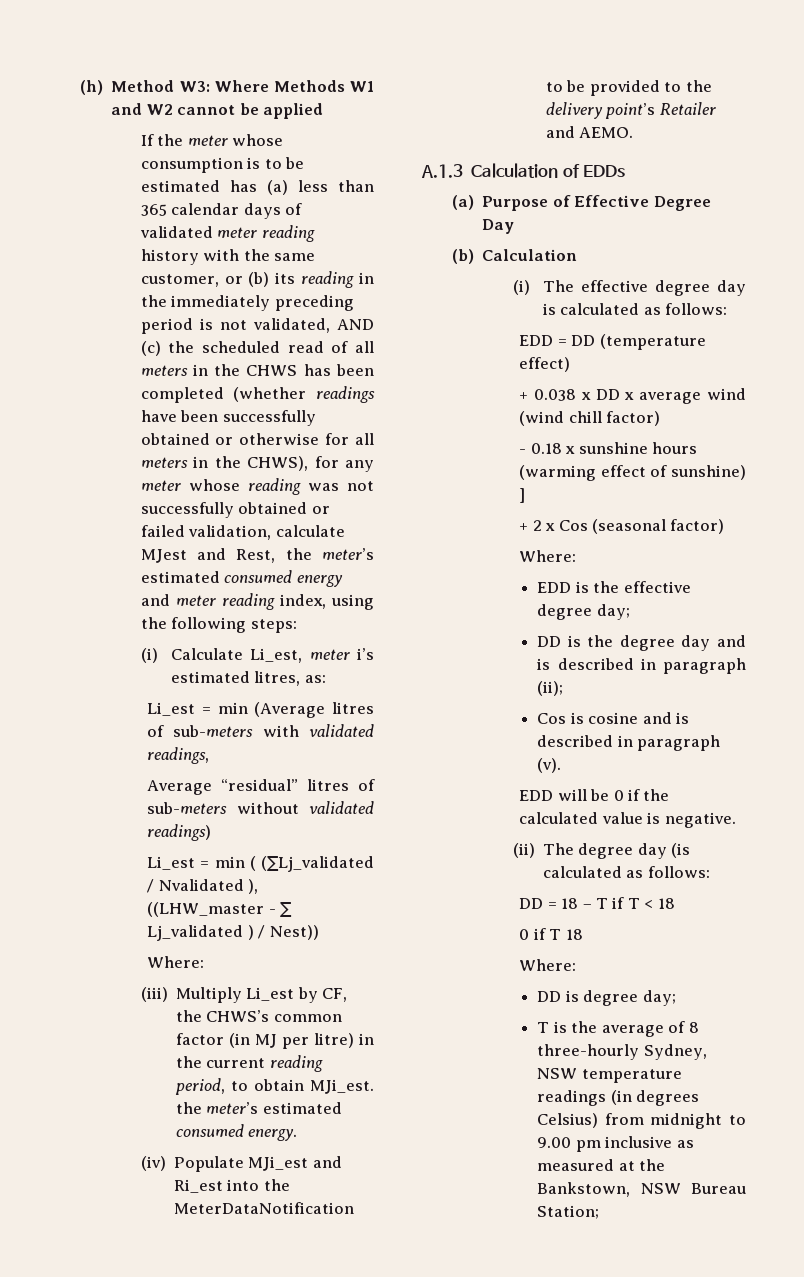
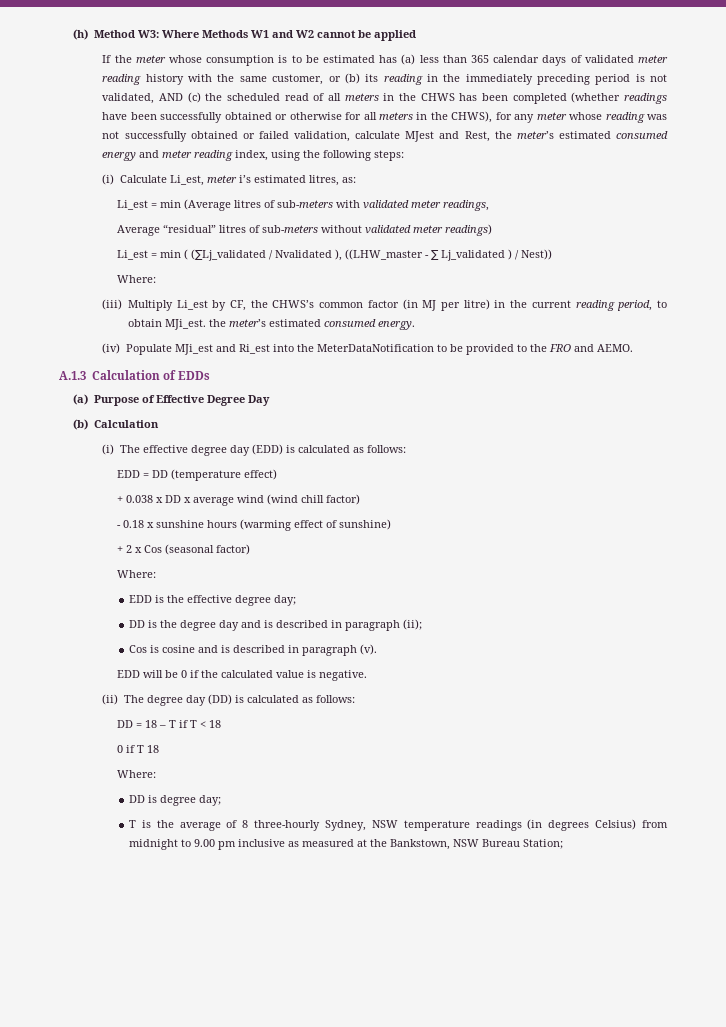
(374, 730) none -> [410,200,441,208] meter
(374, 807) none -> [412,225,443,233] meter
[545,102,716,119] delivery point’s Retailer -> [548,344,571,352] FRO
(746, 288) none -> [251,444,283,455] (EDD)
[519,488,526,503] ] -> (391, 524) none
[671,843,691,858] (is -> [207,694,244,705] (DD) is

